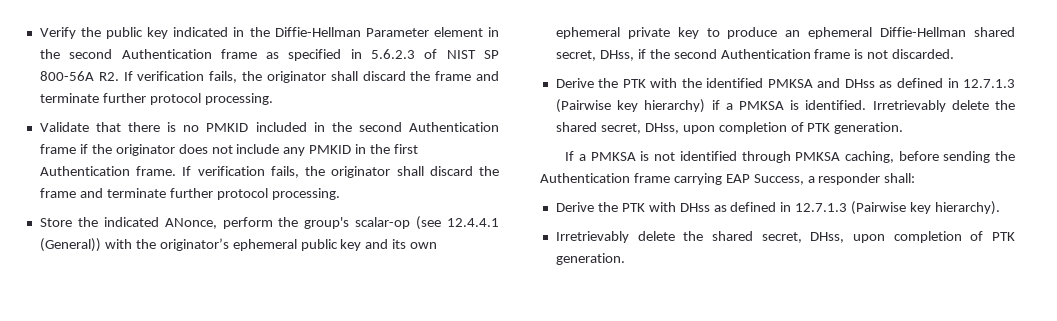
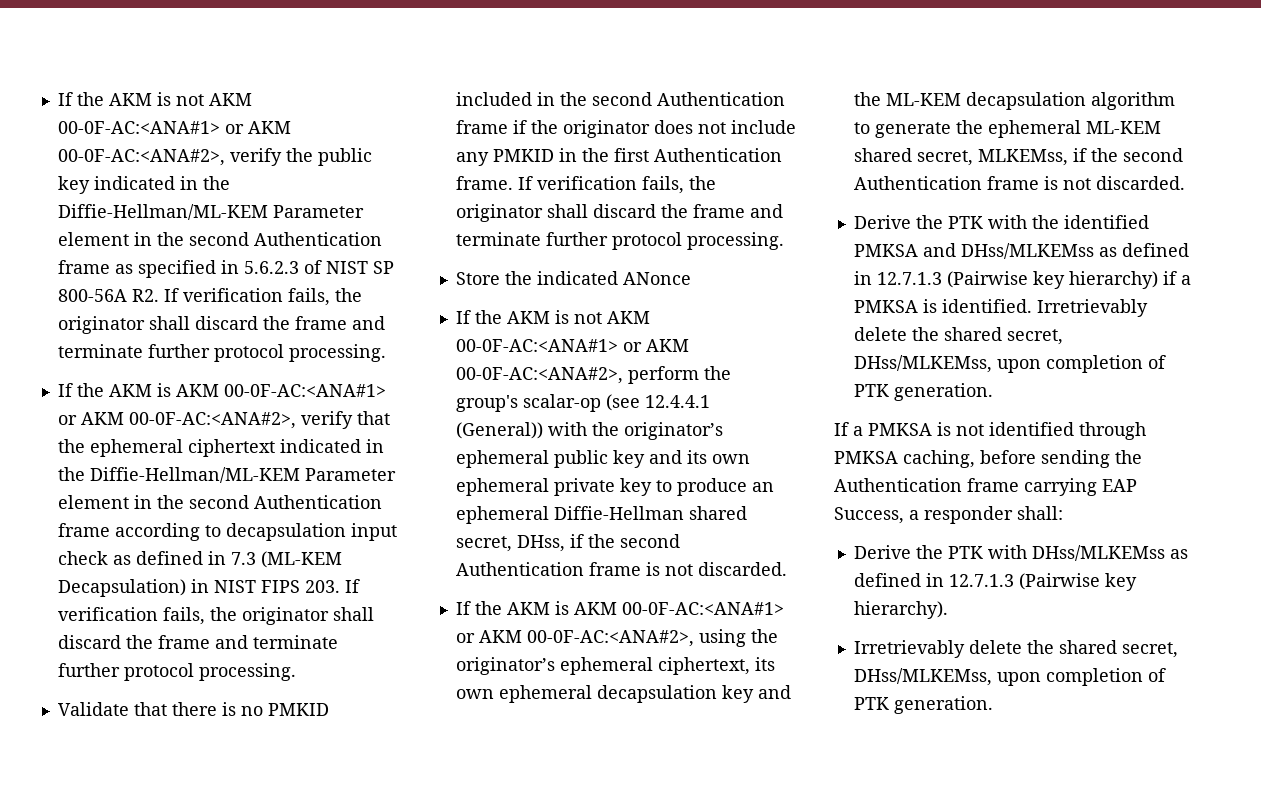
[39,27,76,39] Verify -> [57,92,252,106] [57,121,291,134] [57,148,282,166] If the AKM is not AKM 00-0F-AC:<ANA#1> or AKM 00-0F-AC:<ANA#2>, verify
[274,27,361,37] Diffie-Hellman -> [57,204,268,220] Diffie-Hellman/ML-KEM
(273, 99) none -> [57,383,386,397] [57,411,390,429] [57,439,384,457] [57,467,396,483] [57,495,382,509] [57,523,397,541] [57,551,342,568] [57,579,360,597] [57,607,374,625] [57,635,338,649] [57,663,296,681] // If the AKM is AKM 00-0F-AC:<ANA#1> or AKM 00-0F-AC:<ANA#2>, verify that the ephemeral ciphertext indicated in the Diffie-Hellman/ML-KEM Parameter element in the second Authentication frame according to decapsulation input check as defined in 7.3 (ML-KEM Decapsulation) in NIST FIPS 203. If verification fails, the originator shall discard the frame and terminate further protocol processing.
[164,218,217,229] ANonce, -> [622,272,691,285] [455,310,650,324] [455,339,689,352] [455,367,623,384] ANonce // If the AKM is not AKM 00-0F-AC:<ANA#1> or AKM 00-0F-AC:<ANA#2>,
(955, 54) none -> [455,601,784,615] [455,629,778,647] [455,657,775,675] [455,685,791,703] [853,92,1175,110] [853,120,1161,138] [853,148,1183,166] [853,176,1185,190] // If the AKM is AKM 00-0F-AC:<ANA#1> or AKM 00-0F-AC:<ANA#2>, using the originator’s ephemeral ciphertext, its own ephemeral decapsulation key and the ML-KEM decapsulation algorithm to generate the ephemeral ML-KEM shared secret, MLKEMss, if the second Authentication frame is not discarded.
[844,79,875,88] DHss -> [960,243,1094,259] DHss/MLKEMss
[644,123,679,134] DHss, -> [853,355,992,373] DHss/MLKEMss,
[679,203,710,212] DHss -> [1031,545,1165,561] DHss/MLKEMss
[810,232,845,243] DHss, -> [853,668,992,686] DHss/MLKEMss,

